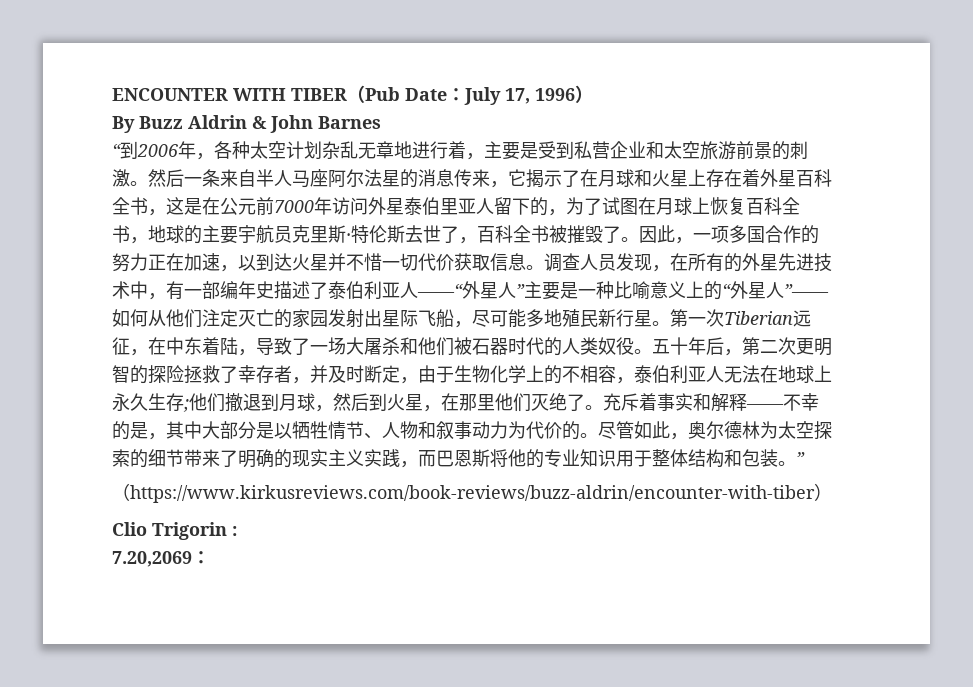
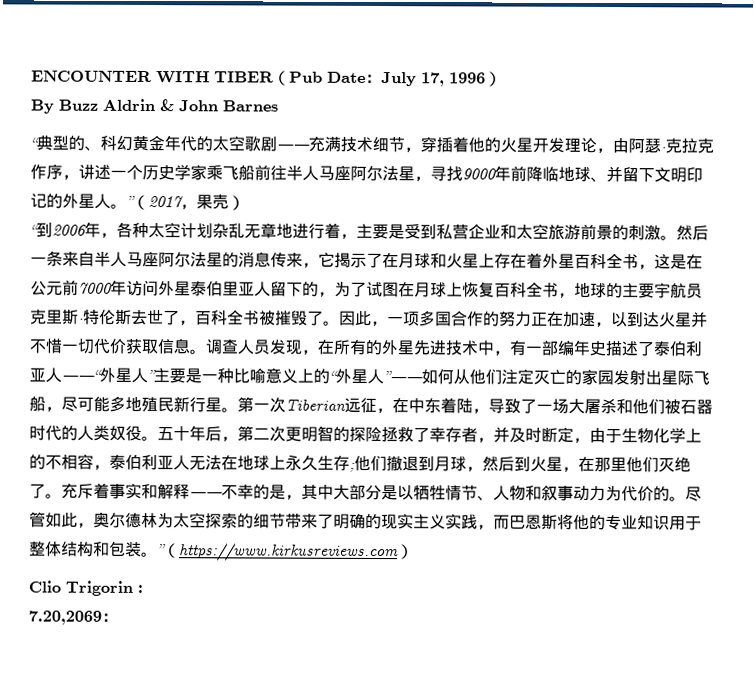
(381, 122) none -> [30,134,714,154] [30,164,703,183] [30,193,245,211] // “典型的、科幻黄金年代的太空歌剧——充满技术细节，穿插着他的火星开发理论，由阿瑟·克拉克作序，讲述一个历史学家乘飞船前往半人马座阿尔法星，寻找9000年前降临地球、并留下文明印记的外星人。”（2017，果壳）
[112,483,815,503] // （https://www.kirkusreviews.com/book-reviews/buzz-aldrin/encounter-with-tiber -> [163,543,399,563] （https://www.kirkusreviews.com

